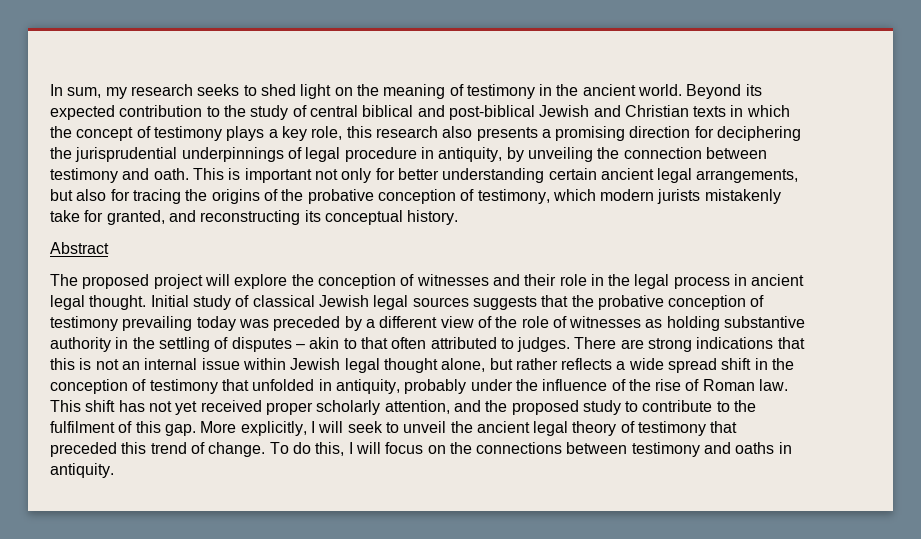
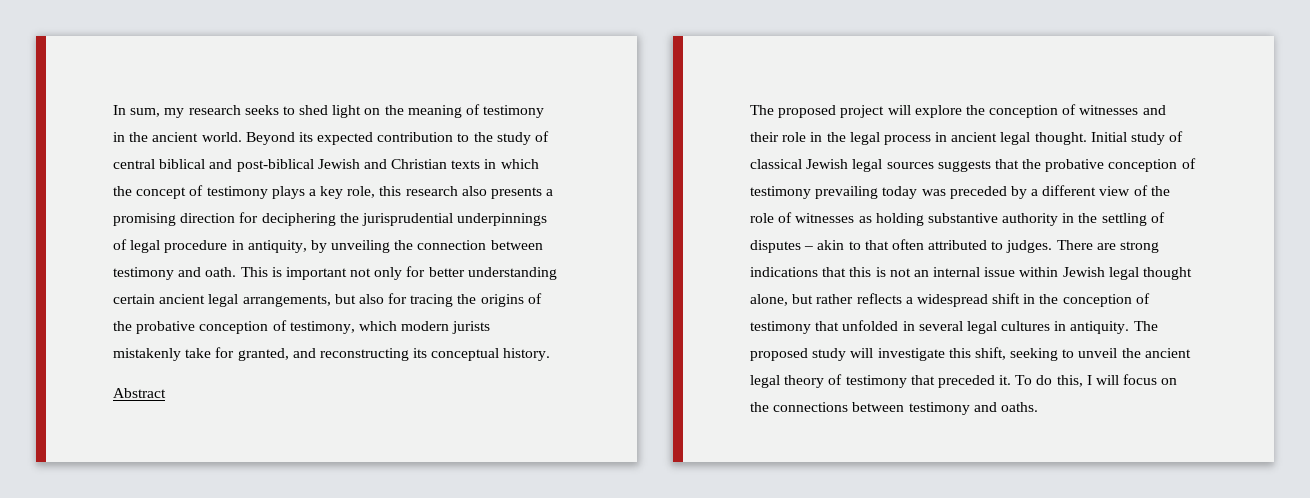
[628,358,718,373] wide spread -> [916,294,988,307] widespread
[335,379,789,394] [50,400,757,415] [50,421,383,436] antiquity, probably under the influence of the rise of Roman law. This shift has not yet received proper scholarly attention, and the proposed study to contribute to the fulfilment of this gap. More explicitly, I will seek -> [918,321,1158,334] [750,347,1059,361] several legal cultures in antiquity. The proposed study will investigate this shift, seeking
[121,442,266,457] this trend of change. -> [999,375,1012,385] it.
[735,442,792,454] [50,463,114,478] oaths in antiquity. -> [1000,402,1038,412] oaths.

